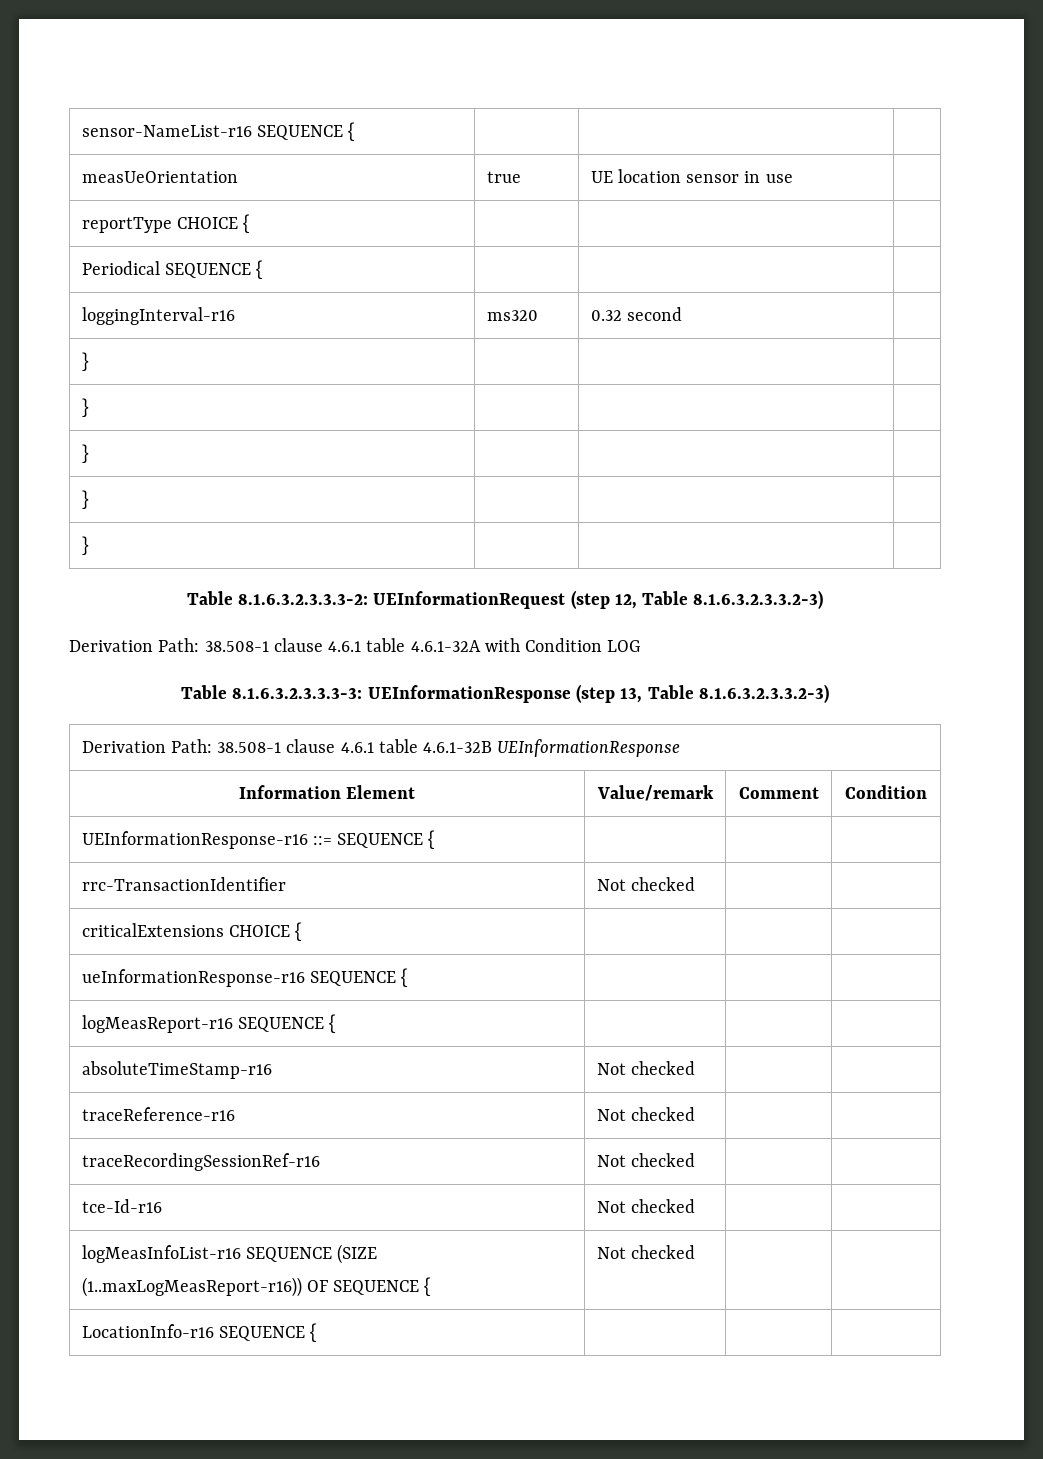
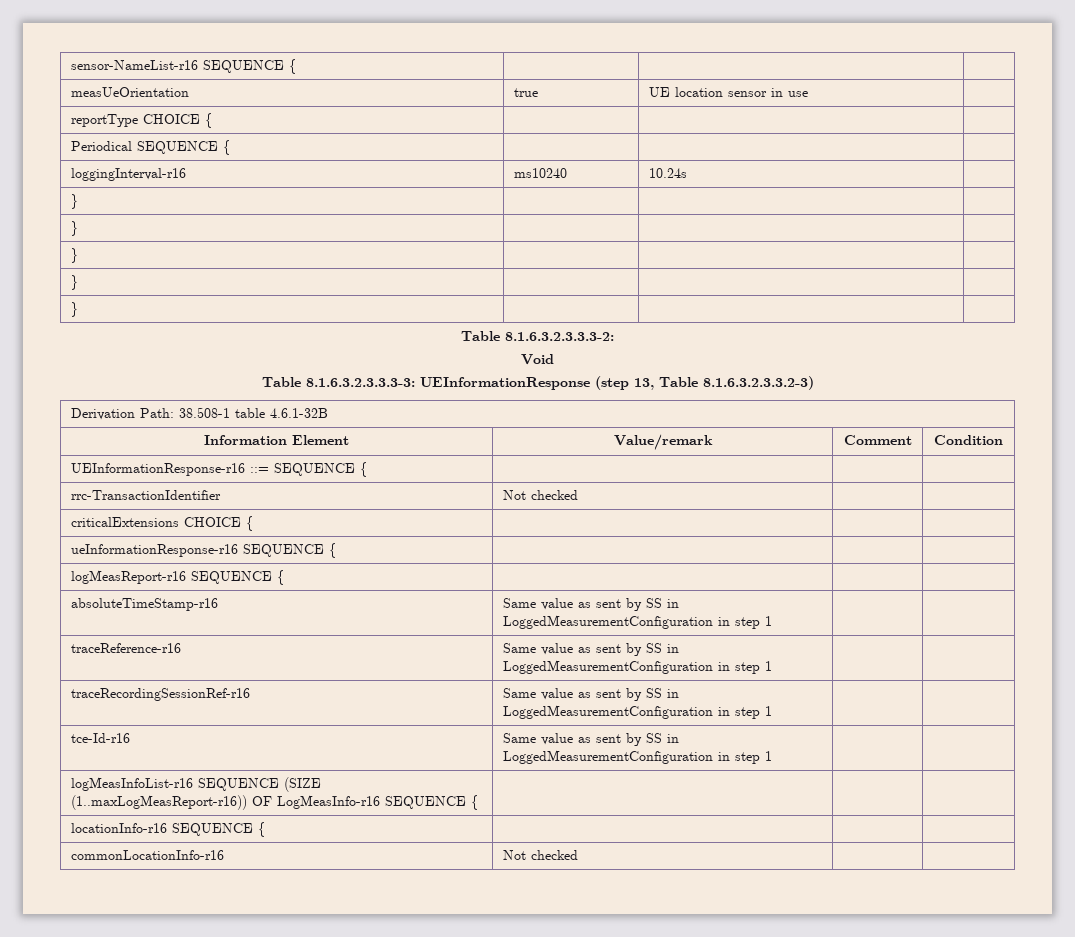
[486,310,538,321] [590,307,682,321] ms320 | 0.32 second -> [513,168,567,178] [648,168,687,178] ms10240 | 10.24s
[373,590,824,609] [69,638,642,652] UEInformationRequest (step 12, Table 8.1.6.3.2.3.3.2-3) // Derivation Path: 38.508-1 clause 4.6.1 table 4.6.1-32A with Condition LOG -> [521,354,554,365] // Void
[286,739,374,753] clause 4.6.1 -> (230, 412) none
[497,739,681,757] UEInformationResponse -> (328, 413) none
[596,1061,695,1075] [81,1107,235,1121] [596,1107,695,1121] [81,1153,320,1171] [596,1153,695,1167] [81,1199,162,1213] [596,1199,695,1213] Not checked | | // traceReference-r16 | Not checked | | // traceRecordingSessionRef-r16 | Not checked | | // tce-Id-r16 | Not checked -> [502,598,679,611] [502,615,772,629] [70,643,181,653] [502,643,679,656] [502,660,772,674] [70,688,250,701] [502,688,679,701] [502,705,772,719] [70,733,130,743] [502,733,679,746] [502,750,772,764] Same value as sent by SS in LoggedMeasurementConfiguration in step 1 | | // traceReference-r16 | Same value as sent by SS in LoggedMeasurementConfiguration in step 1 | | // traceRecordingSessionRef-r16 | Same value as sent by SS in LoggedMeasurementConfiguration in step 1 | | // tce-Id-r16 | Same value as sent by SS in LoggedMeasurementConfiguration in step 1
[333,1277,432,1296] [596,1245,695,1259] [81,1323,318,1342] SEQUENCE { | Not checked | | // LocationInfo-r16 SEQUENCE { | | | -> [276,795,478,810] [70,822,265,837] [70,850,224,860] [502,850,578,860] LogMeasInfo-r16 SEQUENCE { | | | // locationInfo-r16 SEQUENCE { | | | // commonLocationInfo-r16 | Not checked | |

